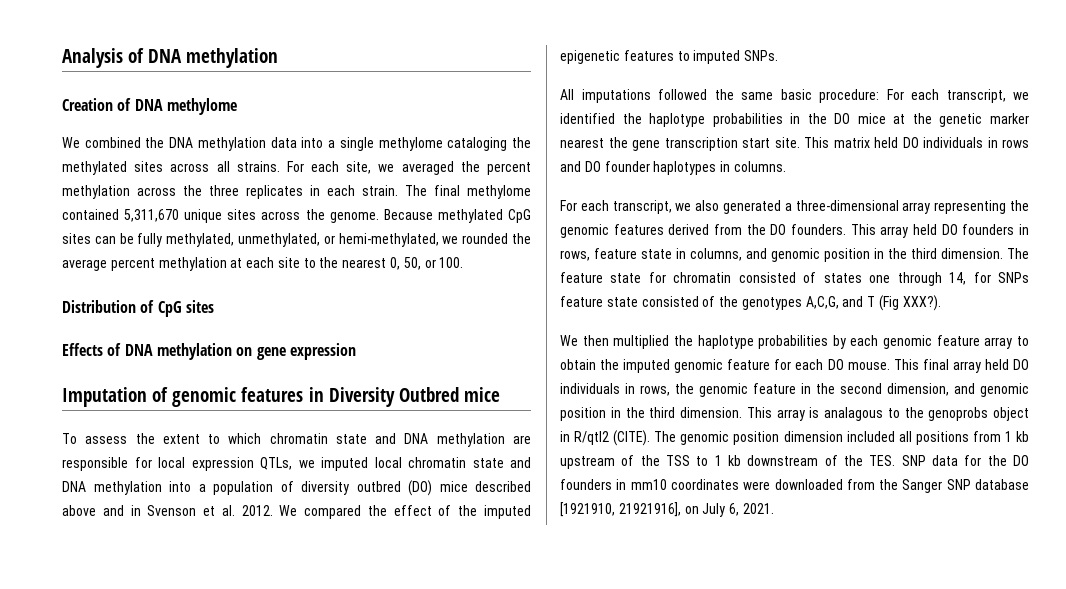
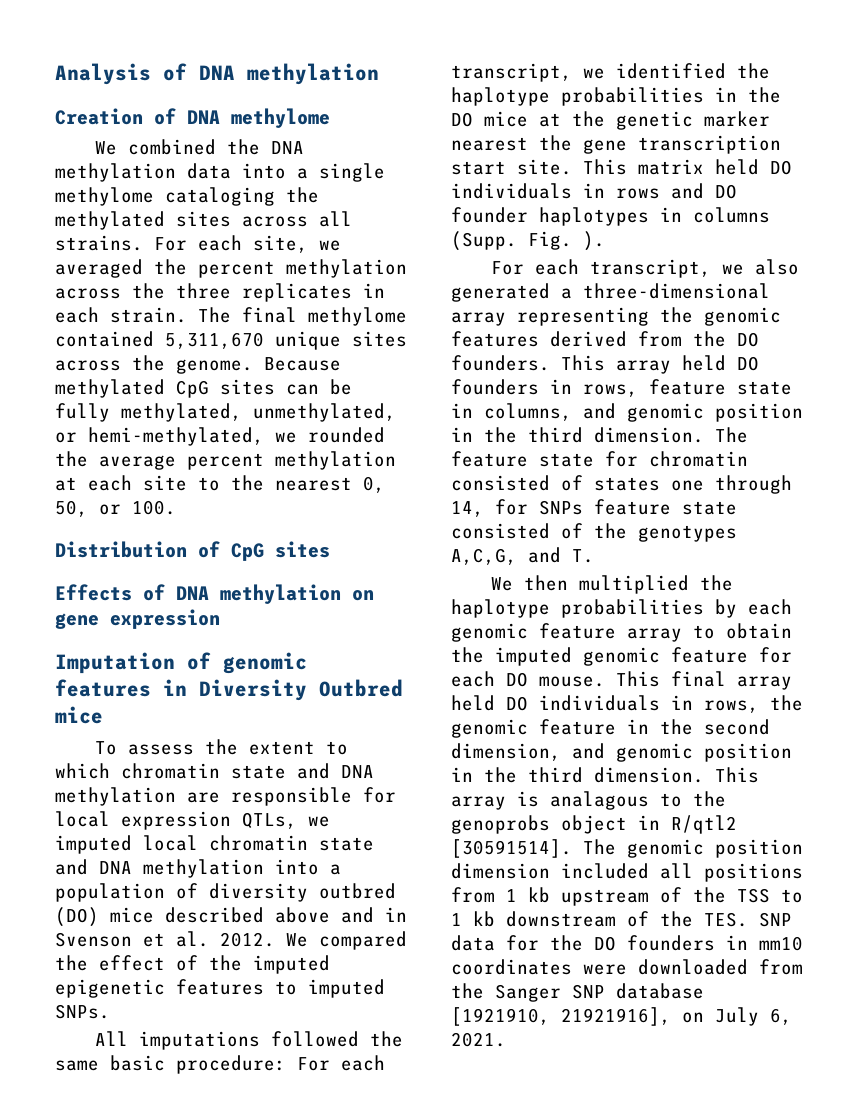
[733,161,786,172] columns. -> [693,207,770,223] [451,231,605,251] columns (Supp. Fig. ).
[867,295,941,311] T (Fig XXX?). -> [572,549,594,563] T.
[613,430,651,446] (CITE). -> [451,839,572,858] [30591514].

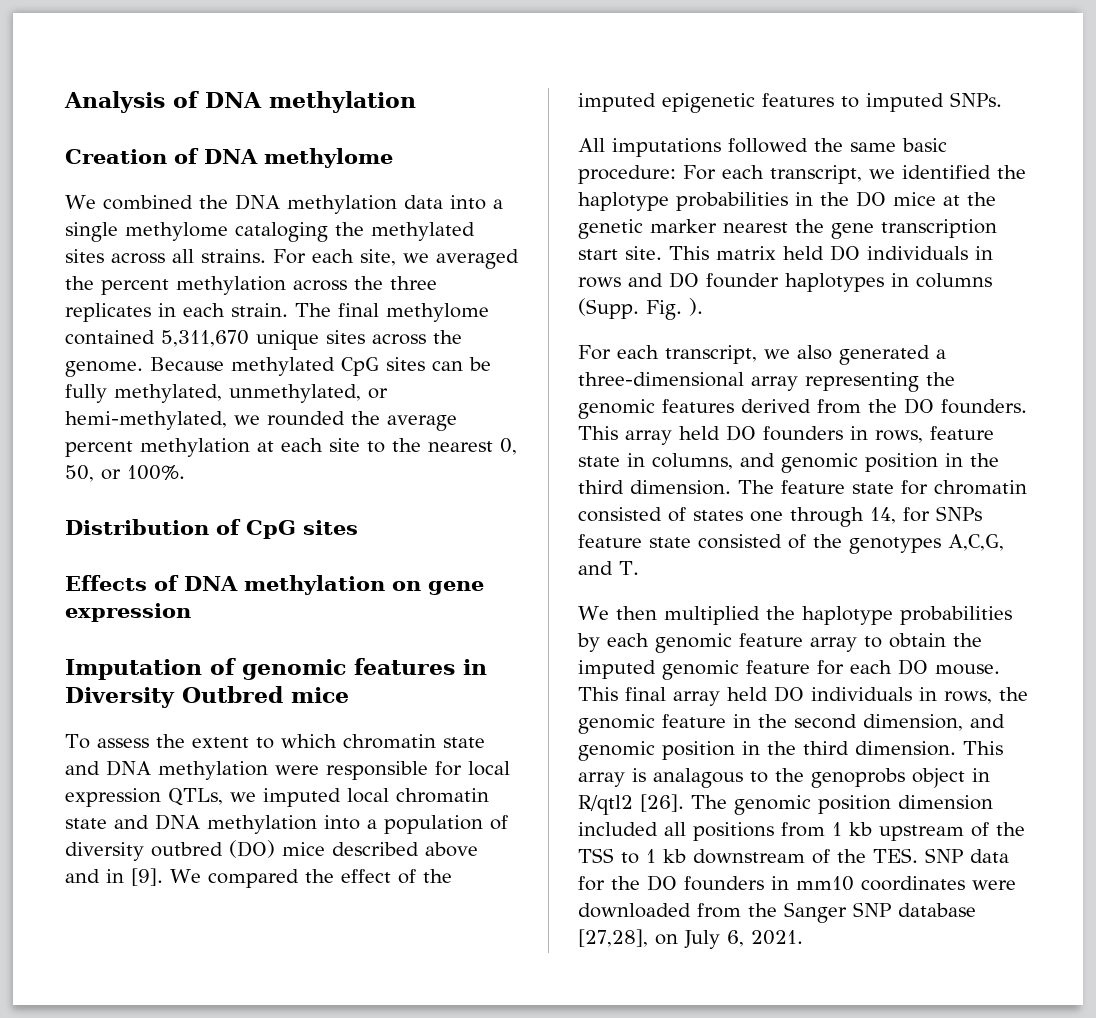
[132,500,176,515] 100. -> [127,465,185,480] 100%.
[187,792,220,803] are -> [275,765,319,775] were
[55,931,275,947] Svenson et al. 2012. -> [131,868,163,886] [9].
[451,839,572,858] [30591514]. -> [640,794,684,812] [26].
[451,1007,671,1026] [1921910, 21921916], -> [578,929,648,947] [27,28],

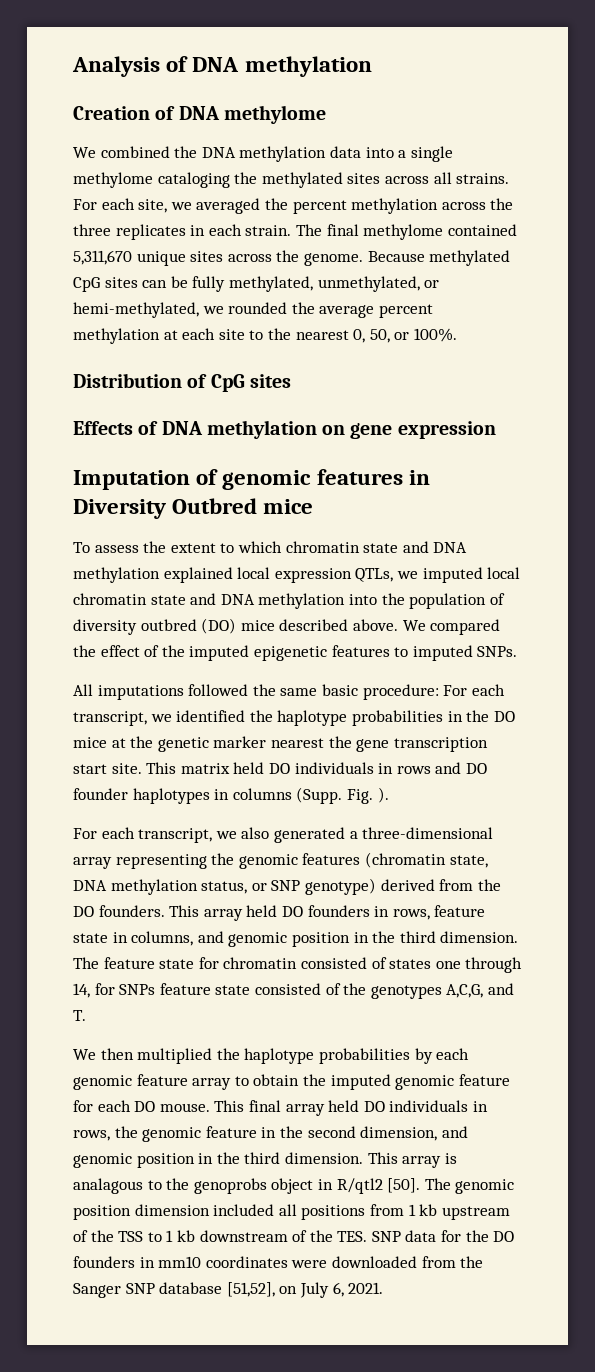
[275,761,462,780] were responsible for -> [163,567,233,583] explained
[367,819,377,829] a -> [381,593,405,605] the
[425,842,478,857] [65,868,163,886] above and in [9]. -> [352,619,398,631] above.
(734, 406) none -> [364,852,488,868] [73,878,376,895] (chromatin state, DNA methylation status, or SNP genotype)
[640,794,684,812] [26]. -> [387,1178,421,1193] [50].
[578,929,648,947] [27,28], -> [226,1282,275,1297] [51,52],

